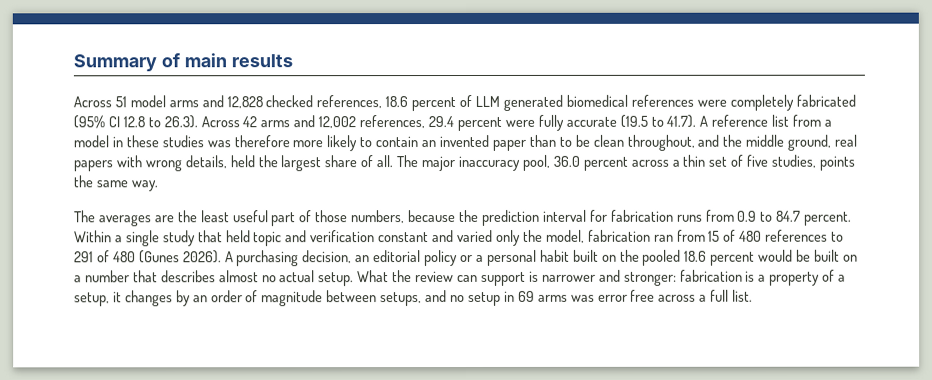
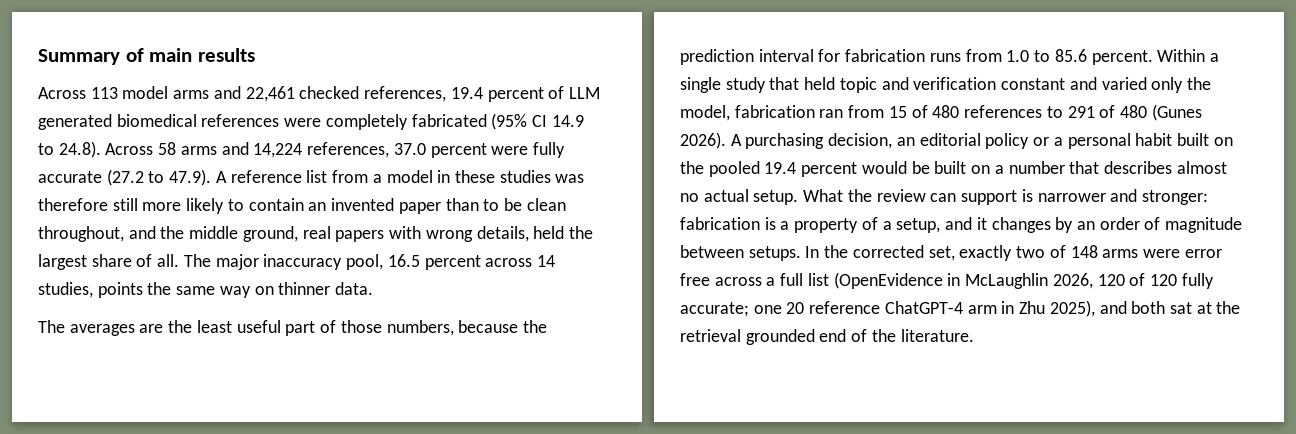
[114,96,127,108] 51 -> [90,87,118,99] 113
[226,96,263,109] 12,828 -> [245,86,295,102] 22,461
[385,96,409,108] 18.6 -> [450,87,483,99] 19.4
[122,115,455,129] 12.8 to 26.3). Across 42 arms and 12,002 references, 29.4 -> [551,115,584,127] [38,141,426,158] 14.9 to 24.8). Across 58 arms and 14,224 references, 37.0
[619,114,697,128] (19.5 to 41.7). -> [106,169,212,186] (27.2 to 47.9).
(290, 141) none -> [112,198,138,211] still
[552,155,580,167] 36.0 -> [387,254,420,267] 16.5
[671,154,856,171] [73,175,159,192] a thin set of five studies, points the same way. -> [536,255,555,267] [38,282,374,298] 14 studies, points the same way on thinner data.
[737,210,802,222] 0.9 to 84.7 -> [1006,49,1087,62] 1.0 to 85.6
[684,250,708,262] 18.6 -> [764,162,797,174] 19.4
(110, 299) none -> [945,217,973,230] and
[380,290,595,307] setups, and no setup in 69 arms was -> [748,245,1180,261] setups. In the corrected set, exactly two of 148 arms were
[732,289,754,302] list. -> [807,272,1214,289] [680,300,1241,317] [680,329,974,345] list (OpenEvidence in McLaughlin 2026, 120 of 120 fully accurate; one 20 reference ChatGPT-4 arm in Zhu 2025), and both sat at the retrieval grounded end of the literature.

